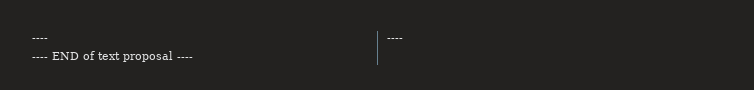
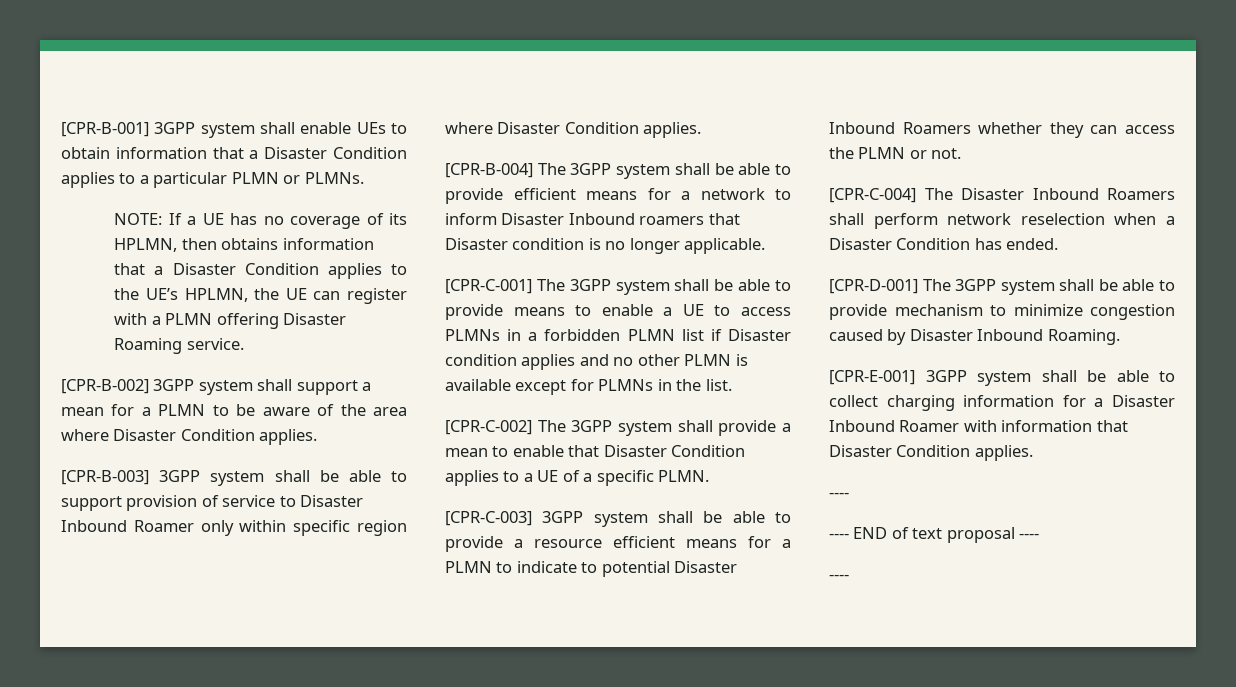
(32, 39) none -> [61,122,407,138] [61,147,408,159] [61,172,364,188] [114,213,407,229] [114,238,374,252] [114,263,407,279] [114,288,407,304] [114,313,347,329] [114,338,244,354] [61,379,372,395] [61,404,408,416] [61,429,318,445] [61,470,407,486] [61,495,364,511] [61,520,408,536] [445,122,702,138] [445,163,791,179] [445,188,791,204] [445,213,740,225] [445,238,766,254] [445,279,791,295] [445,304,791,320] [445,329,791,341] [445,354,748,370] [445,379,732,395] [445,420,791,436] [445,445,746,457] [445,470,710,486] [445,511,791,527] [445,536,791,552] [445,561,738,577] [829,122,1175,138] [829,147,962,159] [829,188,1175,203] [829,213,1175,229] [829,238,1059,250] [829,279,1175,295] [829,304,1175,320] [829,329,1120,345] [829,370,1175,386] [829,395,1175,411] [829,420,1128,432] [829,445,1033,461] [CPR-B-001] 3GPP system shall enable UEs to obtain information that a Disaster Condition applies to a particular PLMN or PLMNs. // NOTE: If a UE has no coverage of its HPLMN, then obtains information that a Disaster Condition applies to the UE’s HPLMN, the UE can register with a PLMN offering Disaster Roaming service. // [CPR-B-002] 3GPP system shall support a mean for a PLMN to be aware of the area where Disaster Condition applies. // [CPR-B-003] 3GPP system shall be able to support provision of service to Disaster Inbound Roamer only within specific region where Disaster Condition applies. // [CPR-B-004] The 3GPP system shall be able to provide efficient means for a network to inform Disaster Inbound roamers that Disaster condition is no longer applicable. // [CPR-C-001] The 3GPP system shall be able to provide means to enable a UE to access PLMNs in a forbidden PLMN list if Disaster condition applies and no other PLMN is available except for PLMNs in the list. // [CPR-C-002] The 3GPP system shall provide a mean to enable that Disaster Condition applies to a UE of a specific PLMN. // [CPR-C-003] 3GPP system shall be able to provide a resource efficient means for a PLMN to indicate to potential Disaster Inbound Roamers whether they can access the PLMN or not. // [CPR-C-004] The Disaster Inbound Roamers shall perform network reselection when a Disaster Condition has ended. // [CPR-D-001] The 3GPP system shall be able to provide mechanism to minimize congestion caused by Disaster Inbound Roaming. // [CPR-E-001] 3GPP system shall be able to collect charging information for a Disaster Inbound Roamer with information that Disaster Condition applies. //

